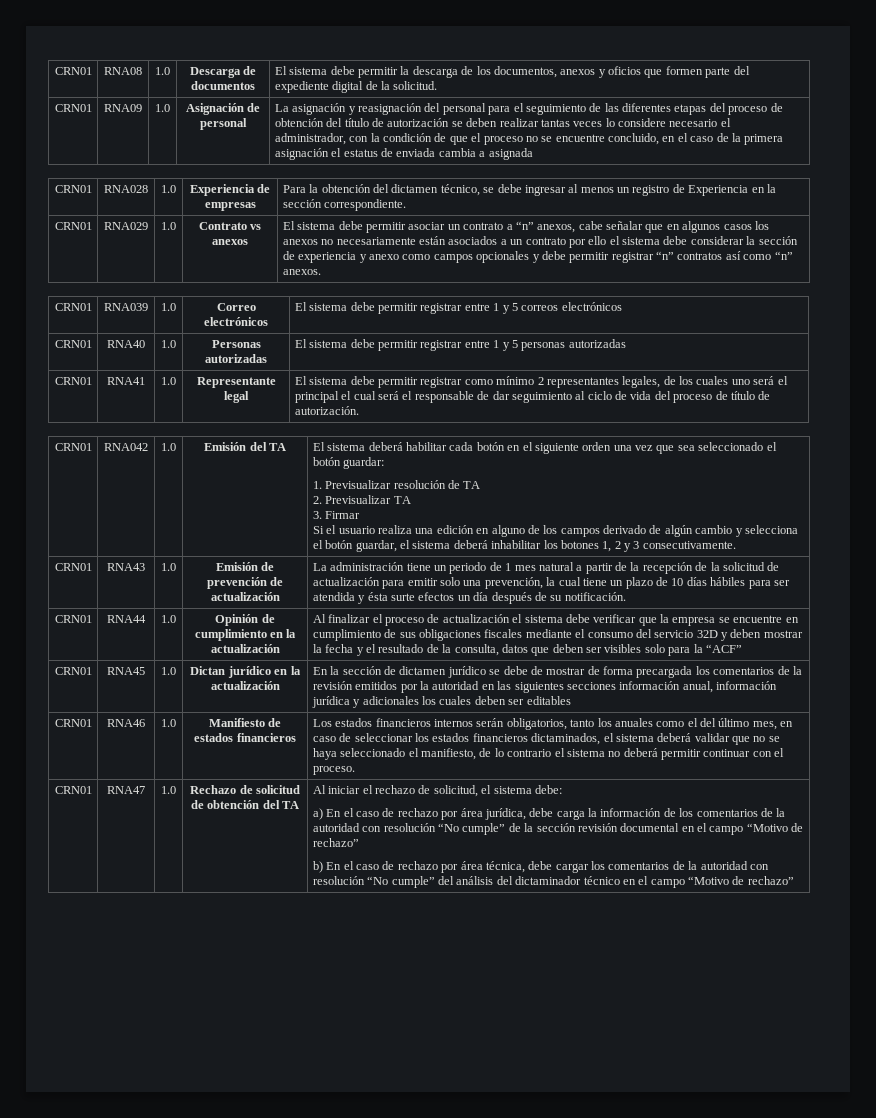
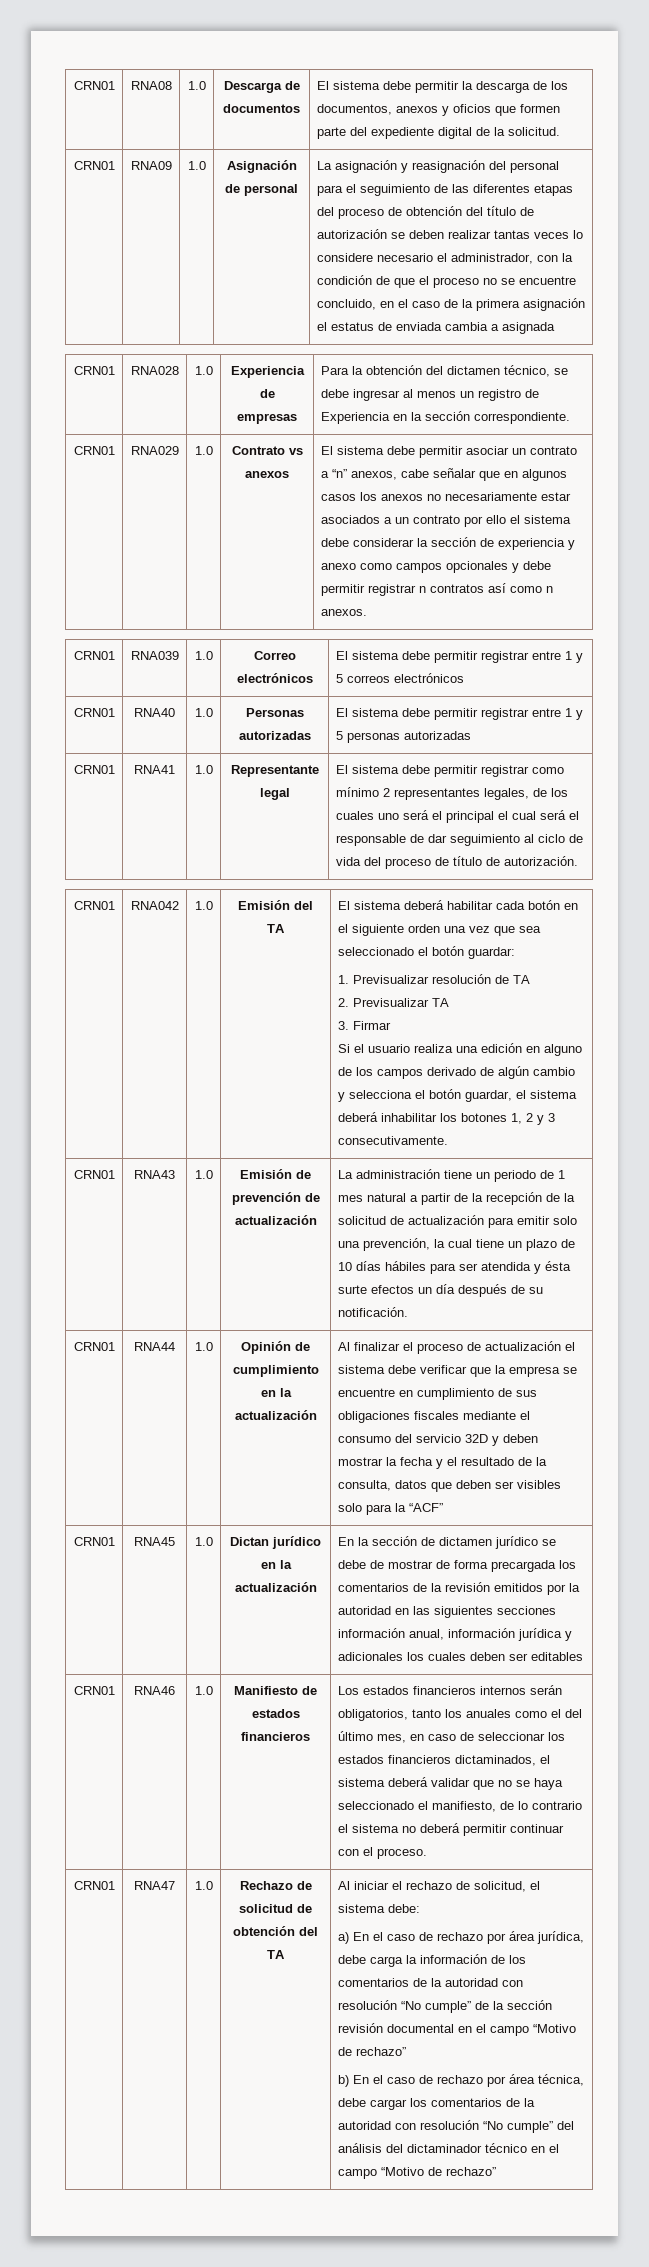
[419,236,447,245] están -> [540,492,571,501] estar
[656,251,675,260] “n” -> [418,586,426,593] n
[774,251,793,260] “n” -> [545,586,553,593] n

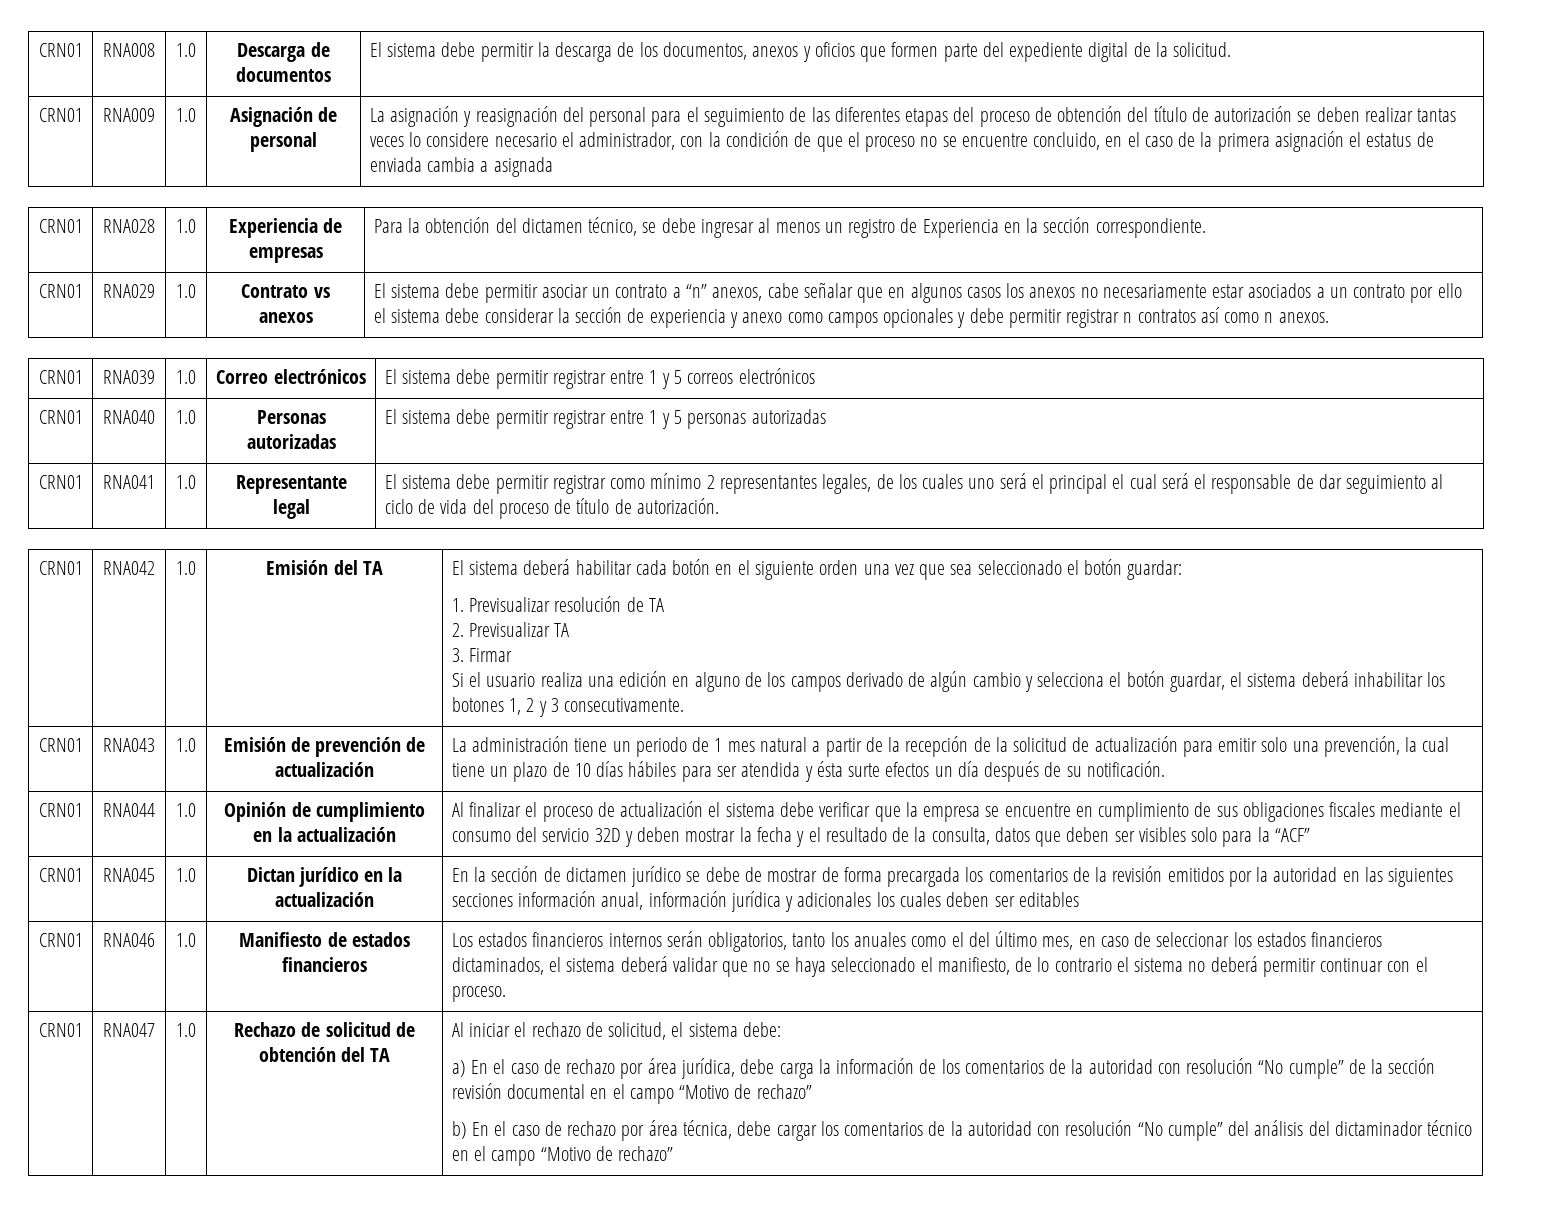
[73,81,115,90] [130,81,172,90] CRN01 | RNA08 -> [38,43,83,57] [103,43,155,57] CRN01 | RNA008
[130,161,172,170] RNA09 -> [103,108,155,122] RNA009
[134,708,175,717] RNA40 -> [103,410,155,424] RNA040
[134,765,175,774] RNA41 -> [103,475,155,489] RNA041
[134,1170,175,1179] RNA43 -> [103,738,155,752] RNA043
[134,1342,175,1351] RNA44 -> [103,803,155,817] RNA044
[134,1537,175,1546] RNA45 -> [103,868,155,882] RNA045
[134,1686,175,1695] RNA46 -> [103,933,155,947] RNA046
[134,1881,175,1890] RNA47 -> [103,1023,155,1037] RNA047

